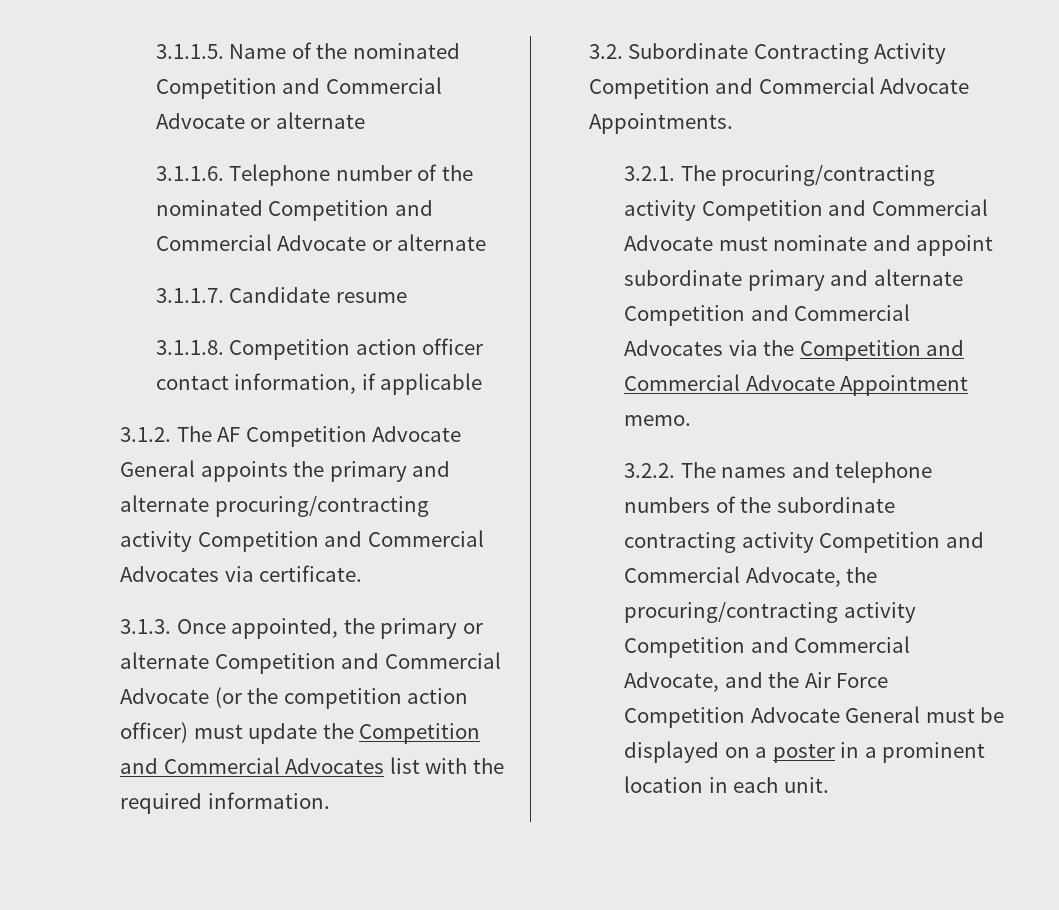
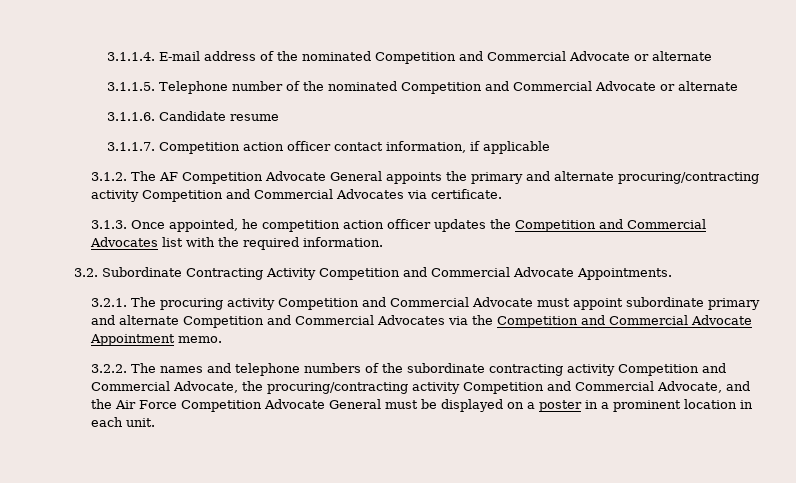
[155,42,460,59] [155,77,442,99] [155,112,365,129] [155,166,224,181] 3.1.1.5. Name of the nominated Competition and Commercial Advocate or alternate // 3.1.1.6. -> [107,51,713,64] [107,82,156,91] 3.1.1.4. E-mail address of the nominated Competition and Commercial Advocate or alternate // 3.1.1.5.
[155,288,224,303] 3.1.1.7. -> [107,112,156,121] 3.1.1.6.
[155,340,224,355] 3.1.1.8. -> [107,142,156,151] 3.1.1.7.
[343,618,483,639] [120,652,501,674] [120,687,469,709] [120,722,318,744] the primary or alternate Competition and Commercial Advocate (or the competition action officer) must update -> [241,219,486,232] he competition action officer updates
[721,165,936,186] procuring/contracting -> [159,298,223,310] procuring
[773,235,911,251] nominate and -> (570, 302) none

